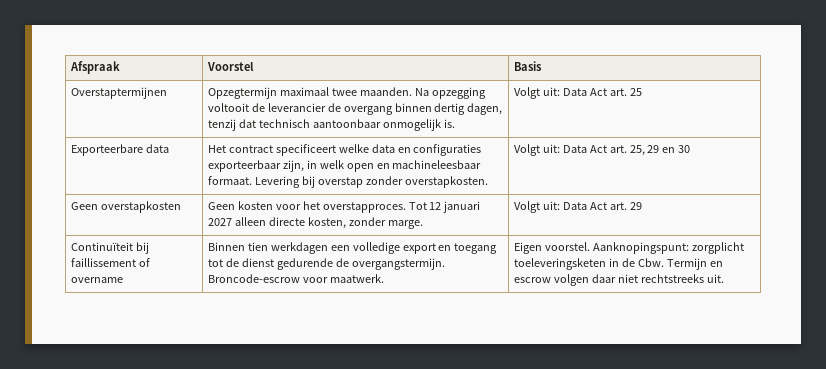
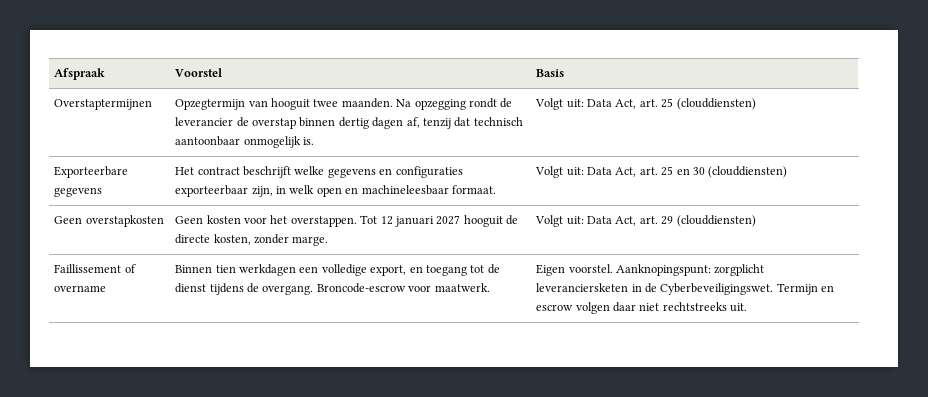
[279,87,329,96] maximaal -> [248,98,311,110] van hooguit
[207,103,249,112] voltooit -> [468,98,497,108] rondt
[343,106,393,115] overgang -> [252,118,297,129] overstap
[467,103,503,115] dagen, -> [372,117,420,129] dagen af,
[589,88,642,96] Act art. 25 -> [615,98,756,110] Act, art. 25 (clouddiensten)
[145,144,169,153] data -> [54,187,103,197] gegevens
[275,144,395,156] specificeert welke data -> [243,166,376,178] beschrijft welke gegevens
[254,176,488,188] [513,144,660,156] Levering bij overstap zonder overstapkosten. | Volgt uit: Data Act art. 25, 29 -> [535,166,674,178] | Volgt uit: Data Act, art. 25
(691, 149) none -> [708,166,788,178] (clouddiensten)
[322,202,406,213] overstapproces. -> [290,216,357,227] overstappen.
[234,217,266,226] alleen -> [463,215,519,227] hooguit de
[589,202,607,210] Act -> [615,216,637,226] Act,
[70,242,149,254] [70,258,136,267] // Continuïteit bij faillissement -> [676,215,756,227] [54,264,122,273] (clouddiensten) // Faillissement
[402,243,436,254] export -> [370,265,407,276] export,
[276,258,445,270] gedurende de overgangstermijn. -> [209,283,314,295] tijdens de overgang.
[513,258,606,270] toeleveringsketen -> [536,283,629,292] leveranciersketen
[637,258,664,267] Cbw. -> [660,283,774,295] Cyberbeveiligingswet.

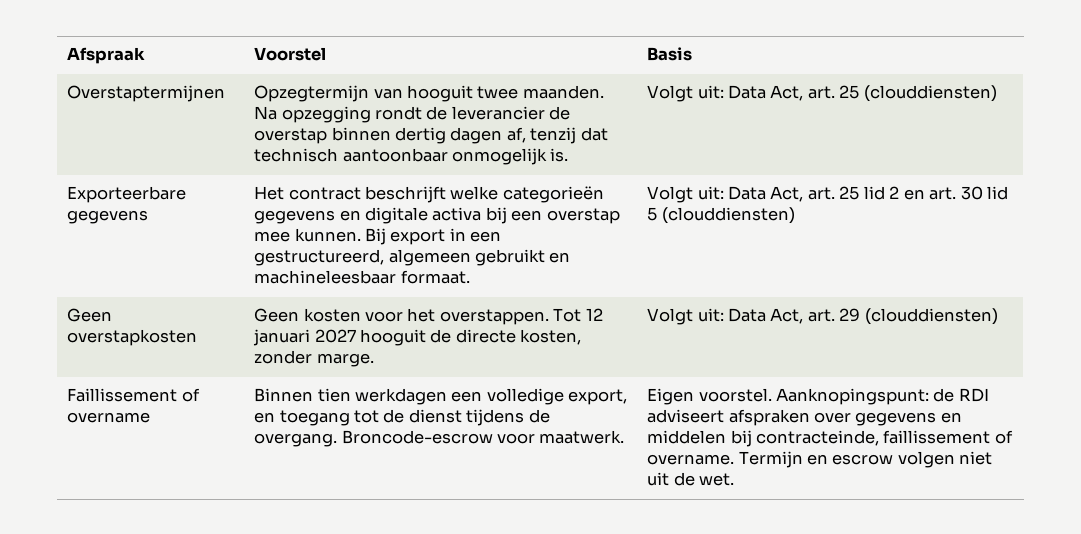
[327,166,463,178] [175,185,342,197] gegevens en configuraties exporteerbaar zijn, in welk open -> [502,186,604,203] [254,207,620,224] [254,228,502,245] [254,249,546,266] categorieën gegevens en digitale activa bij een overstap mee kunnen. Bij export in een gestructureerd, algemeen gebruikt
[676,167,705,175] en 30 -> [863,186,1009,200] [647,207,658,221] lid 2 en art. 30 lid 5
[714,264,765,276] [536,283,835,295] [536,302,748,314] zorgplicht leveranciersketen in de Cyberbeveiligingswet. Termijn en escrow volgen daar niet rechtstreeks uit. -> [933,388,989,402] [647,409,962,426] [647,430,1013,447] [647,451,993,468] [647,472,735,486] de RDI adviseert afspraken over gegevens en middelen bij contracteinde, faillissement of overname. Termijn en escrow volgen niet uit de wet.

